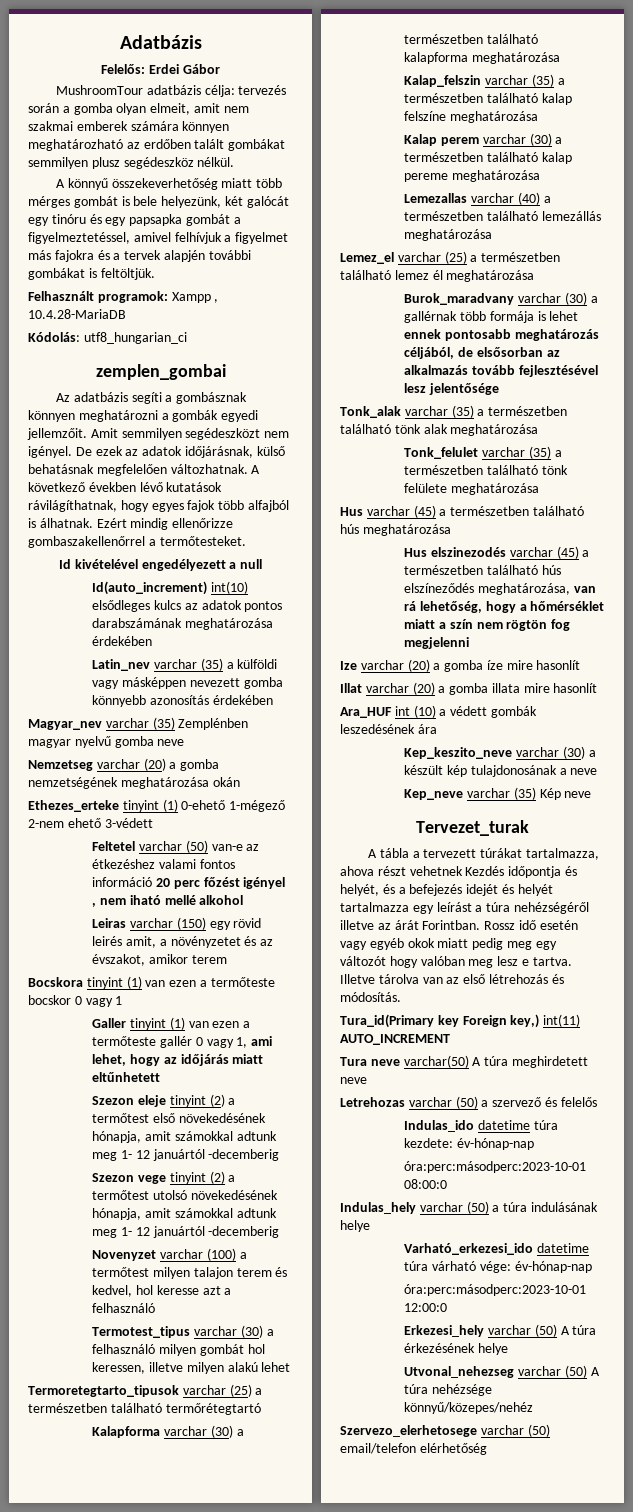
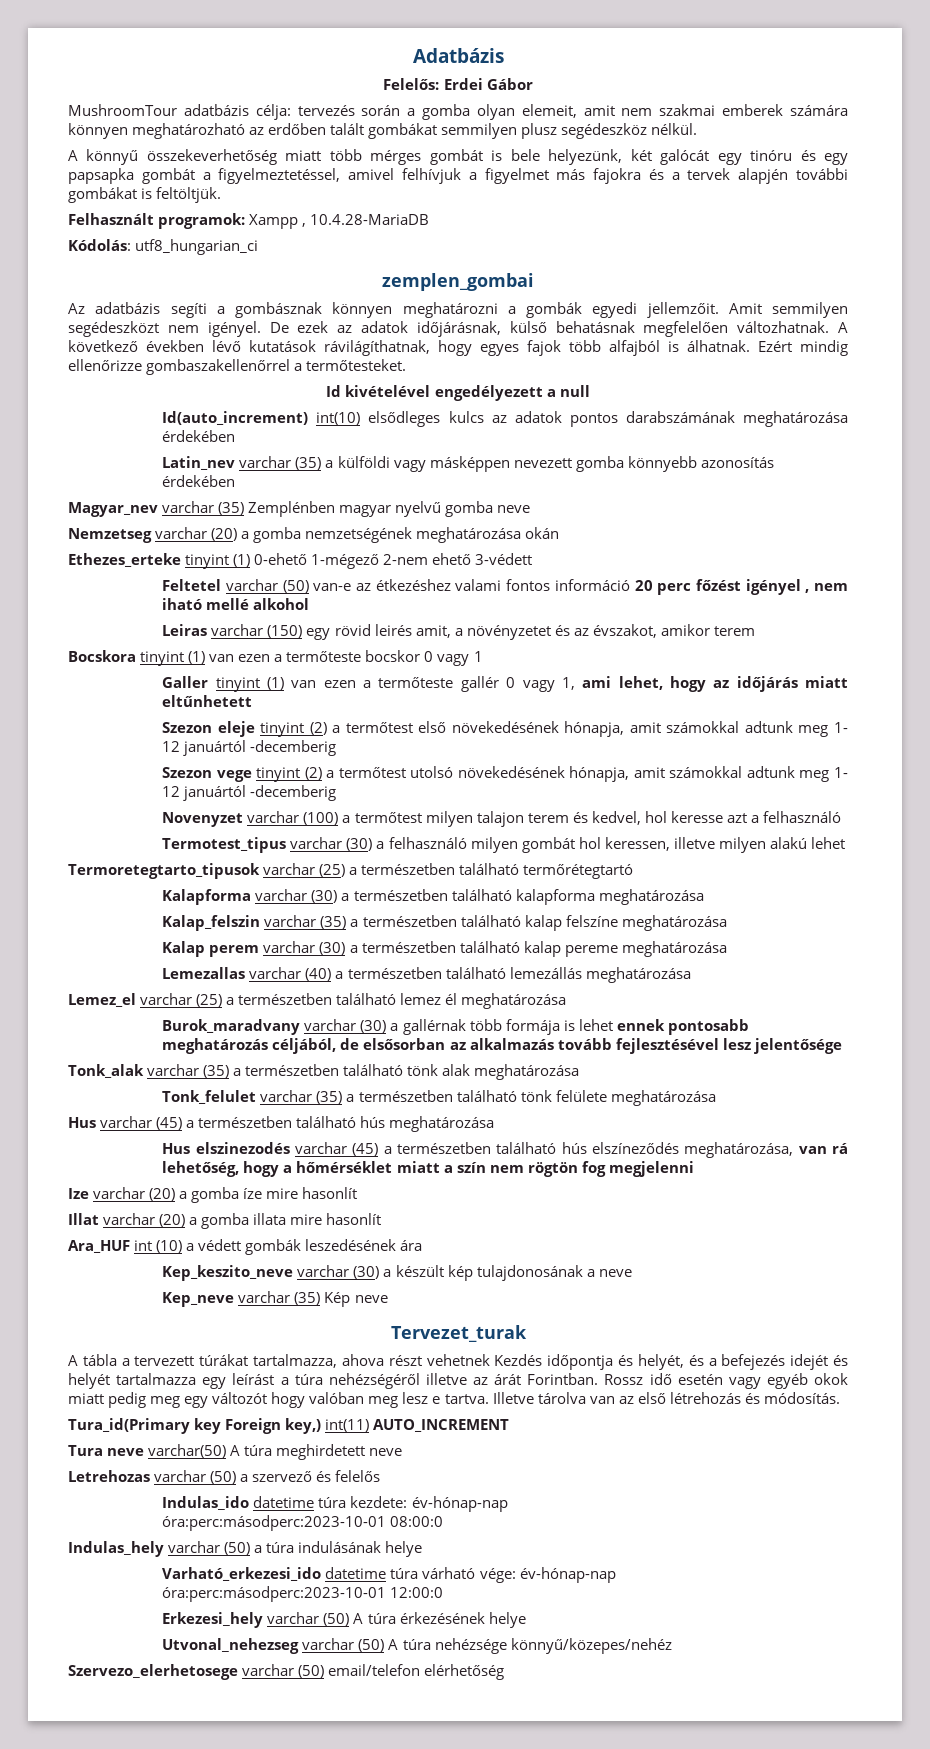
[150,103,191,115] elmeit, -> [521,104,577,118] elemeit,

